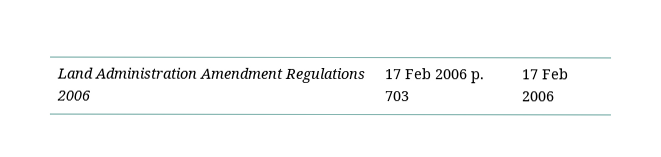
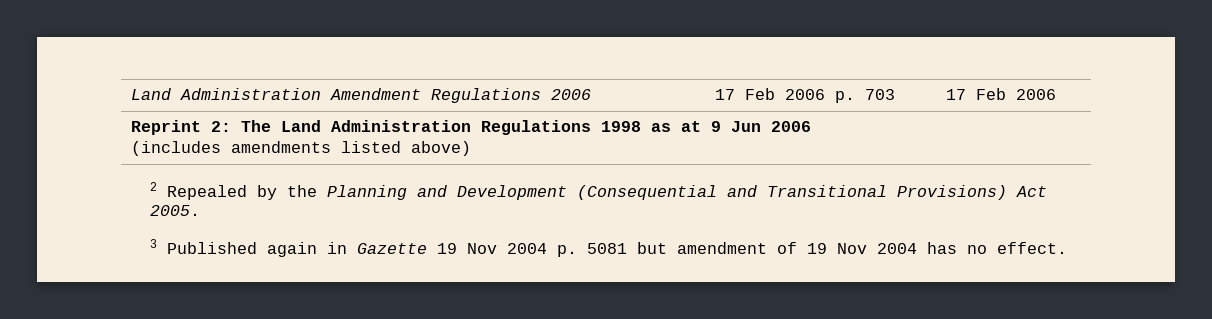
(555, 96) none -> [130,120,811,135] [130,141,471,156] [149,182,1047,200] [149,205,200,216] [149,239,1067,257] // Reprint 2: The Land Administration Regulations 1998 as at 9 Jun 2006 // (includes amendments listed above) // 2 Repealed by the Planning and Development (Consequential and Transitional Provisions) Act 2005. // 3 Published again in Gazette 19 Nov 2004 p. 5081 but amendment of 19 Nov 2004 has no effect.

